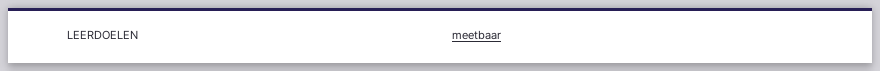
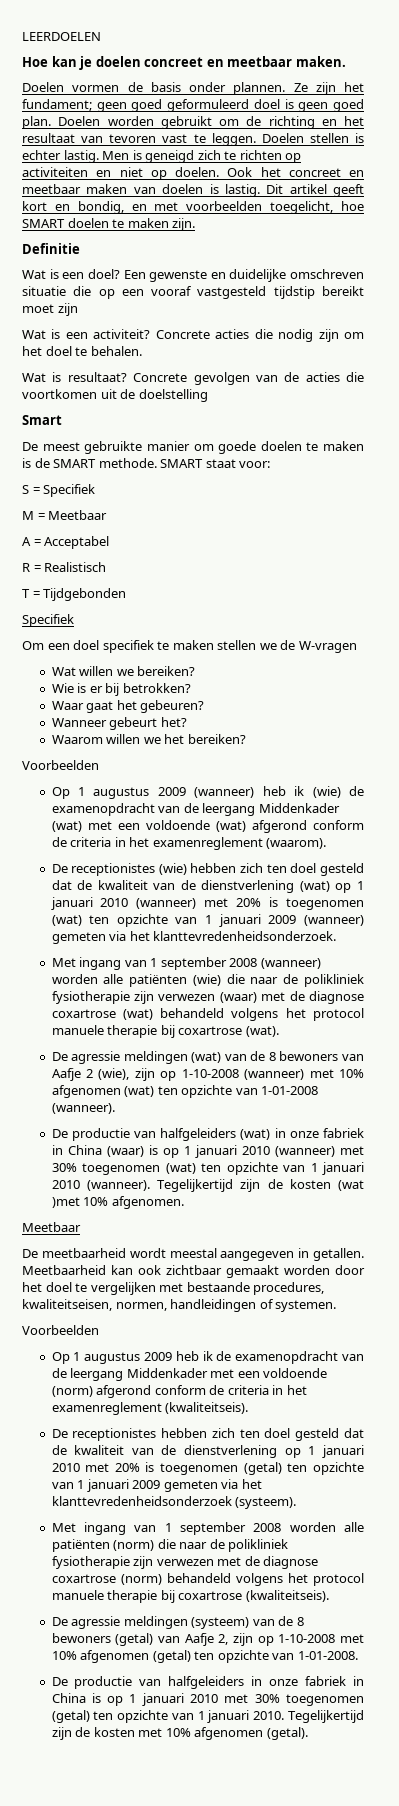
[452,30,501,40] meetbaar -> [22,56,346,70] [22,82,364,95] [22,99,365,112] [22,116,364,129] [22,133,364,146] [22,150,302,163] [22,167,364,180] [22,184,364,197] [22,201,364,214] [22,218,196,231] [22,243,80,254] [22,269,364,282] [22,286,364,299] [22,303,78,316] [22,329,365,342] [22,346,142,356] [22,372,364,385] [22,389,208,402] [22,415,62,425] [22,441,364,454] [22,458,271,468] [22,484,96,497] [22,510,108,520] [22,536,110,549] [22,562,107,572] [22,588,127,601] [22,614,74,627] [22,640,357,653] [51,666,196,676] [51,683,191,696] [51,700,205,713] [51,717,187,730] [51,734,246,744] [22,760,99,770] [51,786,364,799] [51,803,340,816] [51,820,364,833] [51,837,327,850] [51,863,364,876] [51,880,364,893] [50,897,364,910] [51,914,364,927] [51,931,337,944] [51,957,321,970] [51,974,364,987] [51,991,364,1004] [51,1008,364,1021] [51,1025,279,1038] [51,1051,364,1064] [51,1068,364,1081] [51,1085,319,1098] [51,1103,115,1114] [51,1128,364,1141] [51,1145,364,1158] [51,1162,365,1175] [51,1179,364,1192] [51,1196,184,1209] [22,1222,81,1232] [22,1248,364,1261] [22,1265,365,1278] [22,1282,325,1295] [22,1299,337,1312] [22,1325,99,1335] [51,1351,364,1364] [51,1368,328,1381] [51,1385,307,1398] [51,1402,249,1415] [51,1428,364,1441] [51,1445,364,1458] [51,1462,364,1475] [51,1479,262,1492] [51,1496,297,1509] [51,1522,364,1535] [51,1539,289,1552] [51,1556,319,1569] [51,1573,364,1586] [51,1590,329,1603] [51,1616,304,1629] [51,1633,364,1646] [51,1650,358,1663] [51,1676,364,1689] [51,1693,364,1706] [51,1710,364,1723] [51,1727,308,1740] Hoe kan je doelen concreet en meetbaar maken. // Doelen vormen de basis onder plannen. Ze zijn het fundament; geen goed geformuleerd doel is geen goed plan. Doelen worden gebruikt om de richting en het resultaat van tevoren vast te leggen. Doelen stellen is echter lastig. Men is geneigd zich te richten op activiteiten en niet op doelen. Ook het concreet en meetbaar maken van doelen is lastig. Dit artikel geeft kort en bondig, en met voorbeelden toegelicht, hoe SMART doelen te maken zijn. // Definitie // Wat is een doel? Een gewenste en duidelijke omschreven situatie die op een vooraf vastgesteld tijdstip bereikt moet zijn // Wat is een activiteit? Concrete acties die nodig zijn om het doel te behalen. // Wat is resultaat? Concrete gevolgen van de acties die voortkomen uit de doelstelling // Smart // De meest gebruikte manier om goede doelen te maken is de SMART methode. SMART staat voor: // S = Specifiek // M = Meetbaar // A = Acceptabel // R = Realistisch // T = Tijdgebonden // Specifiek // Om een doel specifiek te maken stellen we de W-vragen // Wat willen we bereiken? // Wie is er bij betrokken? // Waar gaat het gebeuren? // Wanneer gebeurt het? // Waarom willen we het bereiken? // Voorbeelden // Op 1 augustus 2009 (wanneer) heb ik (wie) de examenopdracht van de leergang Middenkader (wat) met een voldoende (wat) afgerond conform de criteria in het examenreglement (waarom). // De receptionistes (wie) hebben zich ten doel gesteld dat de kwaliteit van de dienstverlening (wat) op 1 januari 2010 (wanneer) met 20% is toegenomen (wat) ten opzichte van 1 januari 2009 (wanneer) gemeten via het klanttevredenheidsonderzoek. // Met ingang van 1 september 2008 (wanneer) worden alle patiënten (wie) die naar de polikliniek fysiotherapie zijn verwezen (waar) met de diagnose coxartrose (wat) behandeld volgens het protocol manuele therapie bij coxartrose (wat). // De agressie meldingen (wat) van de 8 bewoners van Aafje 2 (wie), zijn op 1-10-2008 (wanneer) met 10% afgenomen (wat) ten opzichte van 1-01-2008 (wanneer). // De productie van halfgeleiders (wat) in onze fabriek in China (waar) is op 1 januari 2010 (wanneer) met 30% toegenomen (wat) ten opzichte van 1 januari 2010 (wanneer). Tegelijkertijd zijn de kosten (wat )met 10% afgenomen. // Meetbaar // De meetbaarheid wordt meestal aangegeven in getallen. Meetbaarheid kan ook zichtbaar gemaakt worden door het doel te vergelijken met bestaande procedures, kwaliteitseisen, normen, handleidingen of systemen. // Voorbeelden // Op 1 augustus 2009 heb ik de examenopdracht van de leergang Middenkader met een voldoende (norm) afgerond conform de criteria in het examenreglement (kwaliteitseis). // De receptionistes hebben zich ten doel gesteld dat de kwaliteit van de dienstverlening op 1 januari 2010 met 20% is toegenomen (getal) ten opzichte van 1 januari 2009 gemeten via het klanttevredenheidsonderzoek (systeem). // Met ingang van 1 september 2008 worden alle patiënten (norm) die naar de polikliniek fysiotherapie zijn verwezen met de diagnose coxartrose (norm) behandeld volgens het protocol manuele therapie bij coxartrose (kwaliteitseis). // De agressie meldingen (systeem) van de 8 bewoners (getal) van Aafje 2, zijn op 1-10-2008 met 10% afgenomen (getal) ten opzichte van 1-01-2008. // De productie van halfgeleiders in onze fabriek in China is op 1 januari 2010 met 30% toegenomen (getal) ten opzichte van 1 januari 2010. Tegelijkertijd zijn de kosten met 10% afgenomen (getal).

